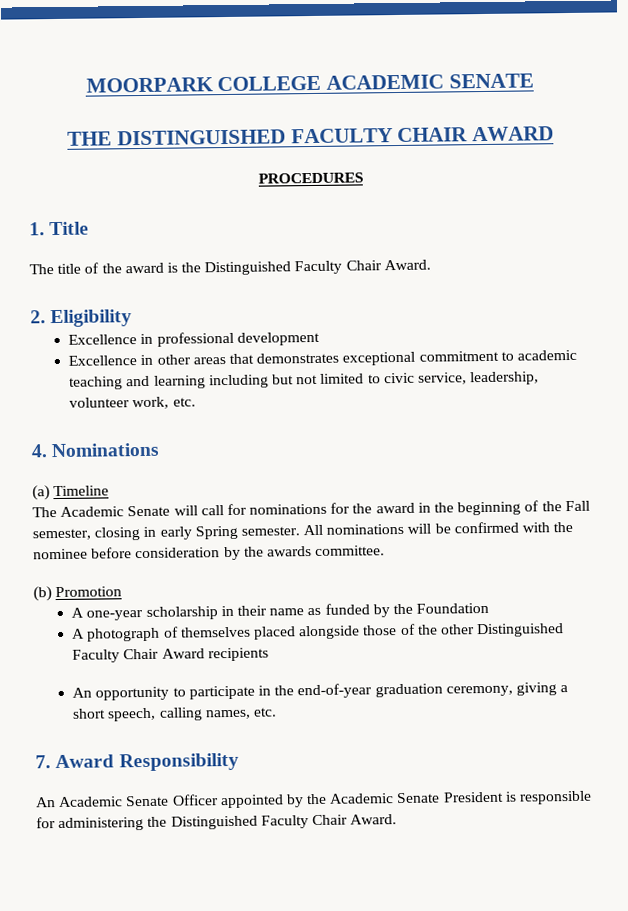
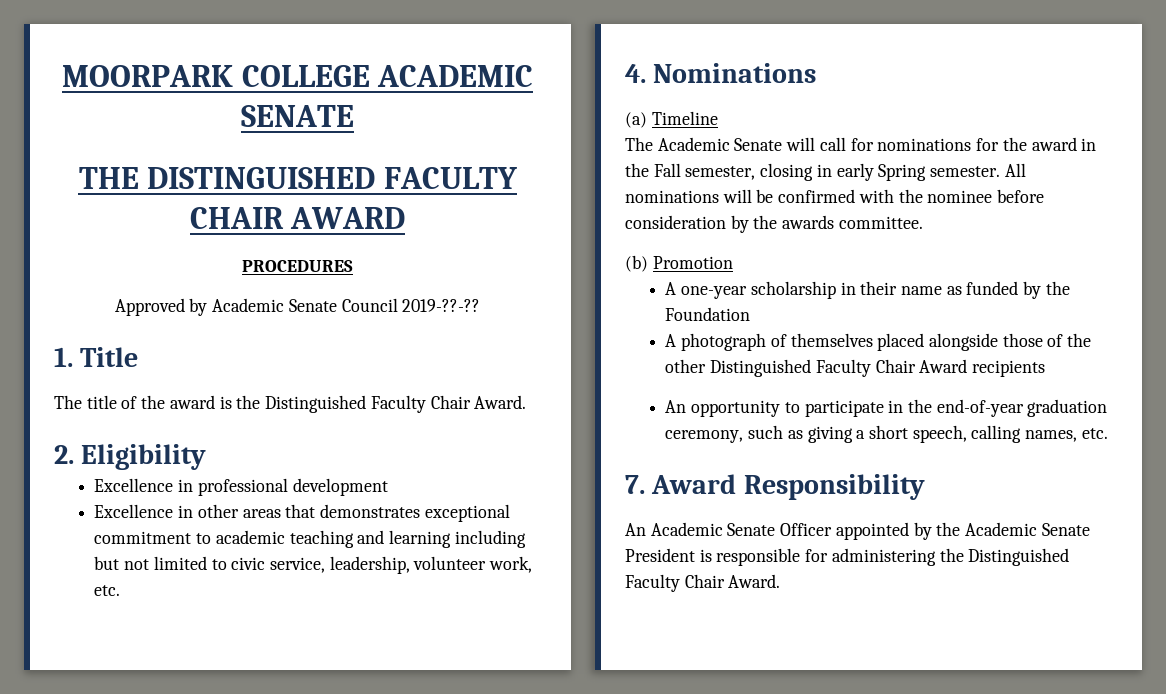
(364, 178) none -> [114,298,481,316] // Approved by Academic Senate Council 2019-??-??
[457,500,562,516] beginning of the -> (649, 170) none
(513, 691) none -> [748,425,803,439] such as

